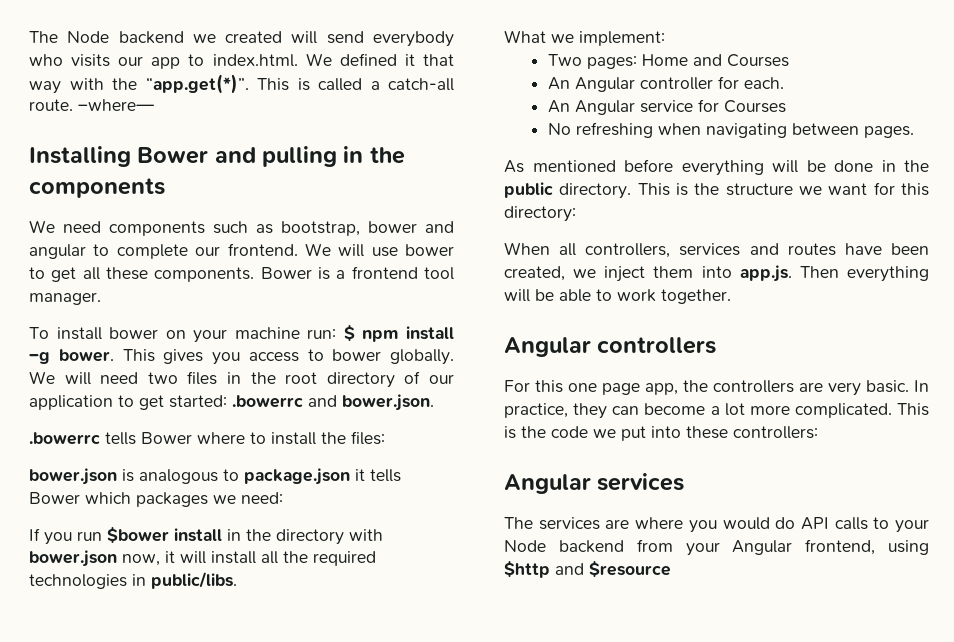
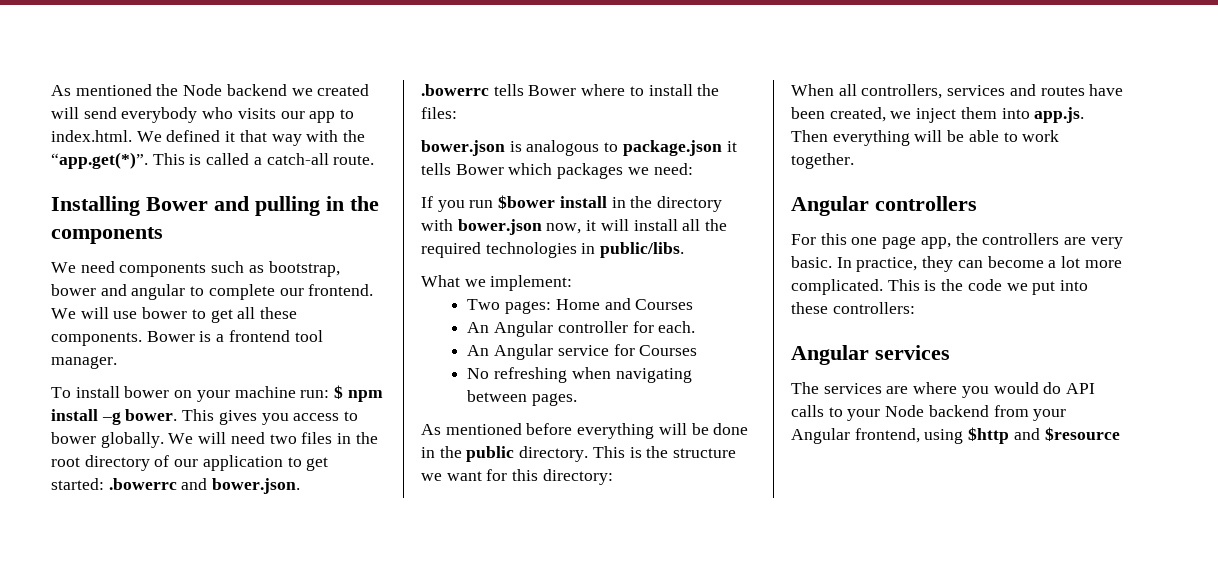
[29,31,58,43] The -> [51,84,179,96] As mentioned the
[78,99,155,111] –where— -> (375, 160) none

